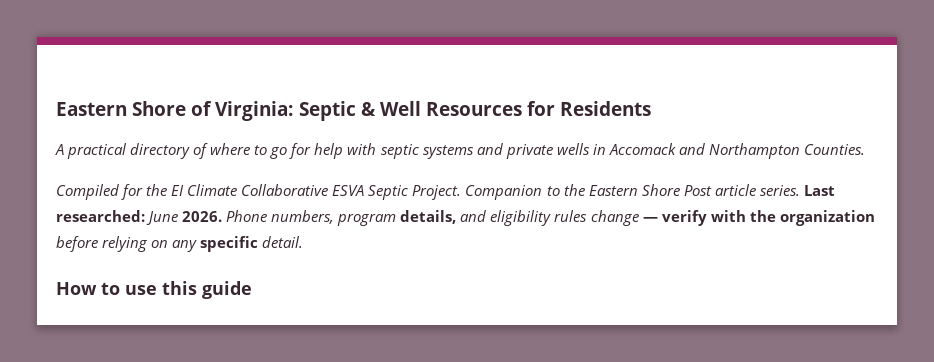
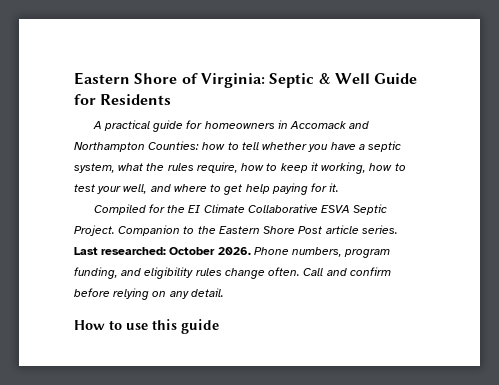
[425,102,522,116] Resources -> [374,73,418,84] Guide
[130,143,865,159] directory of where to go for help with septic systems and private wells in Accomack and Northampton Counties. -> [152,120,370,132] [74,141,402,152] [74,162,406,174] [74,183,340,195] guide for homeowners in Accomack and Northampton Counties: how to tell whether you have a septic system, what the rules require, how to keep it working, how to test your well, and where to get help paying for it.
[146,211,179,225] June -> [169,247,216,255] October
[400,210,457,224] details, -> [74,267,118,279] funding,
[642,210,875,226] — verify with the organization -> [268,267,391,276] often. Call and confirm
[200,236,259,252] specific -> (189, 295) none

